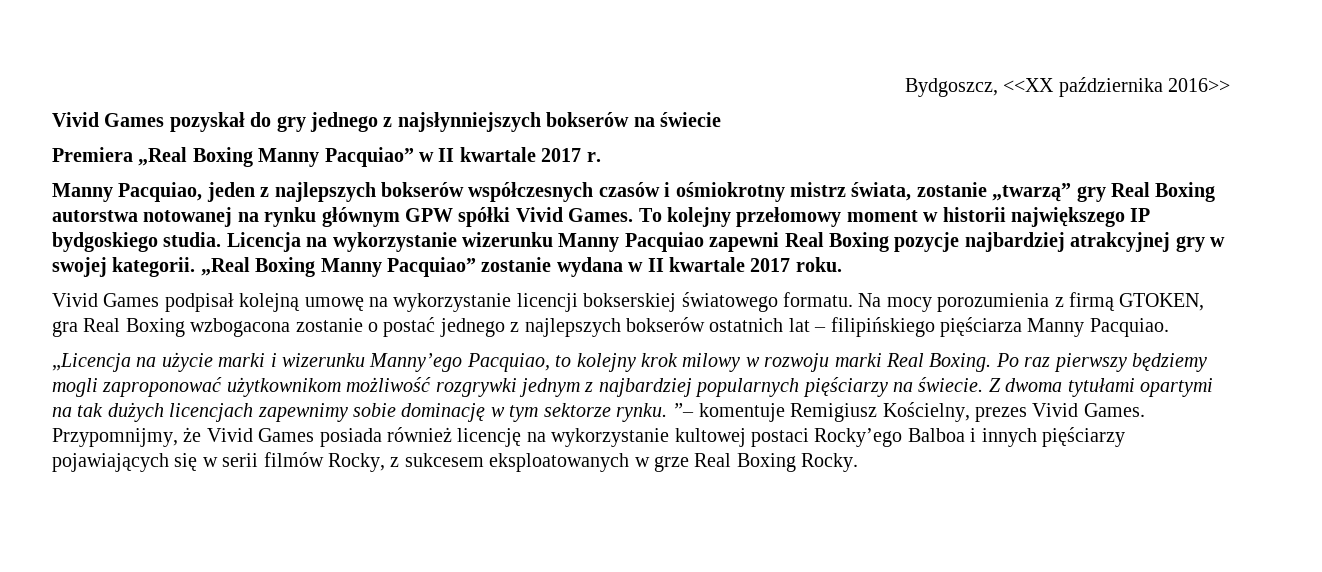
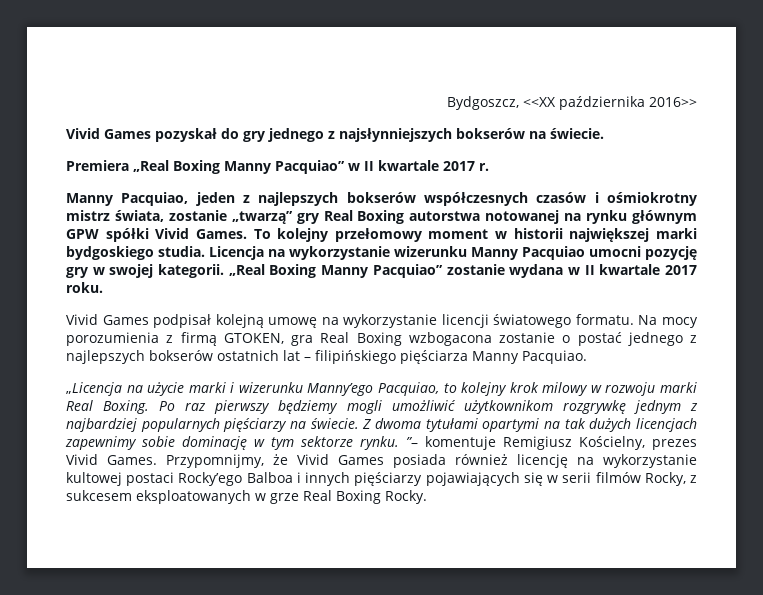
[659,112,721,127] świecie -> [550,128,604,139] świecie.
[1010,207,1151,227] największego IP -> [569,228,697,242] największej marki
[709,232,1171,252] zapewni Real Boxing pozycje najbardziej atrakcyjnej -> [589,246,697,260] umocni pozycję
[583,293,677,312] bokserskiej -> (489, 321) none
[102,377,517,397] zaproponować użytkownikom możliwość rozgrywki -> [391,400,626,414] umożliwić użytkownikom rozgrywkę

